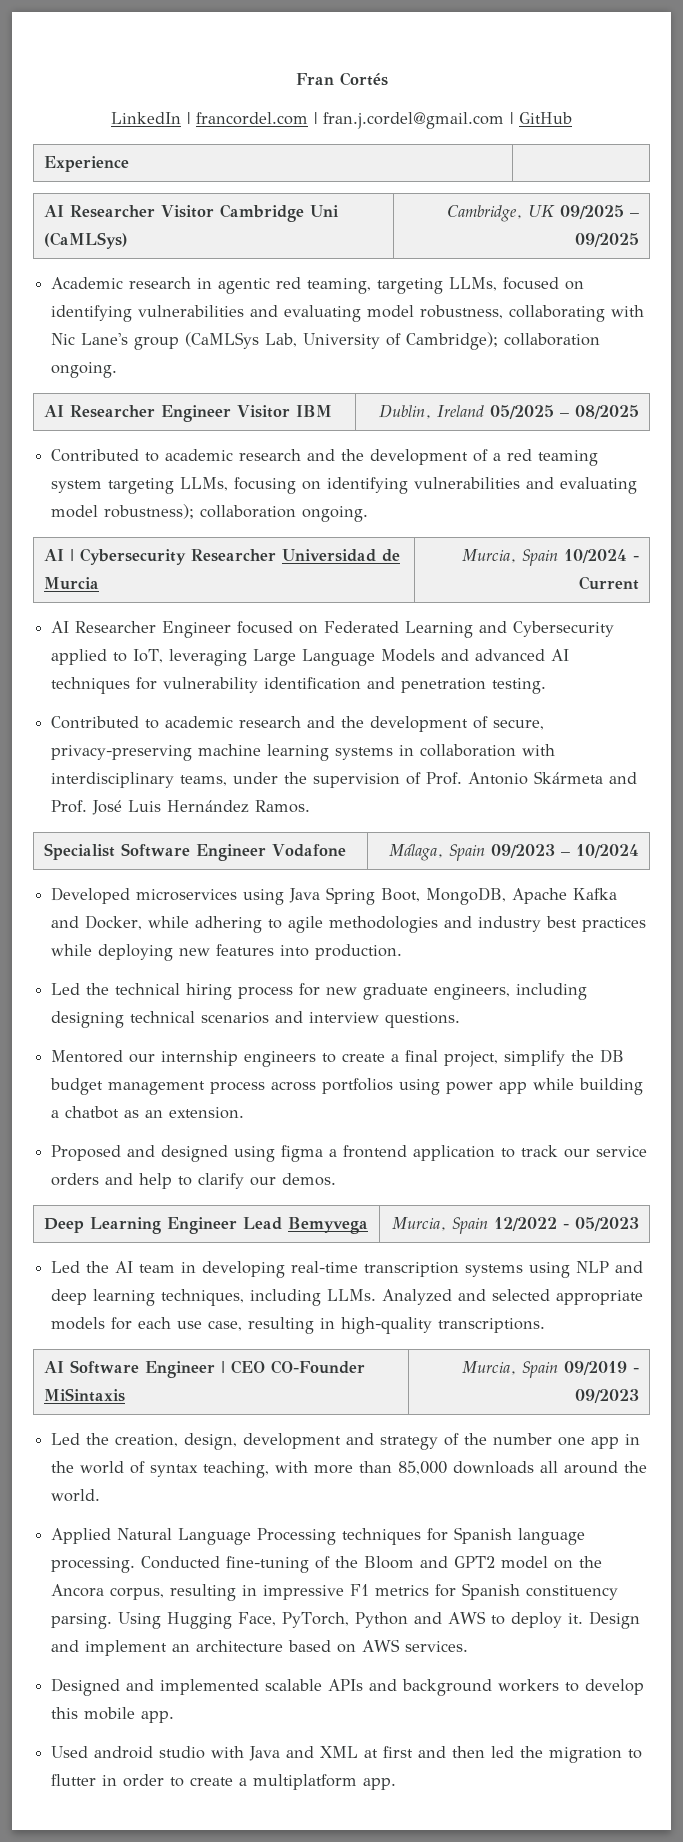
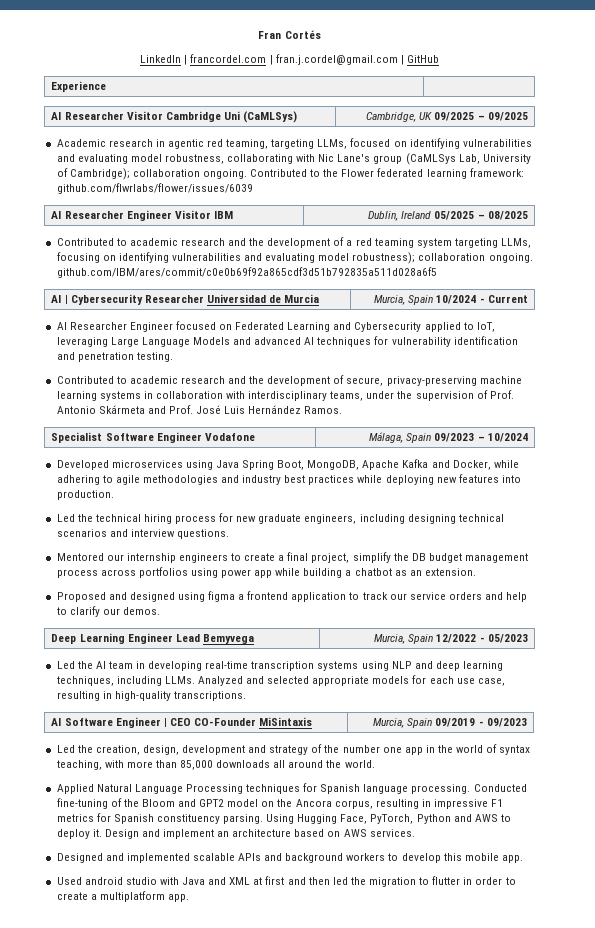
(118, 370) none -> [250,168,524,179] [56,183,253,194] Contributed to the Flower federated learning framework: github.com/flwrlabs/flower/issues/6039
(369, 514) none -> [56,267,437,278] github.com/IBM/ares/commit/c0e0b69f92a865cdf3d51b792835a511d028a6f5

